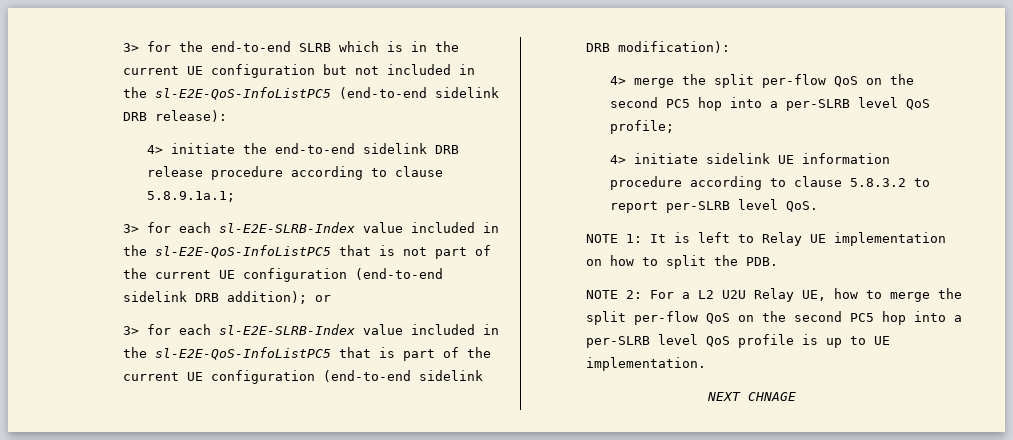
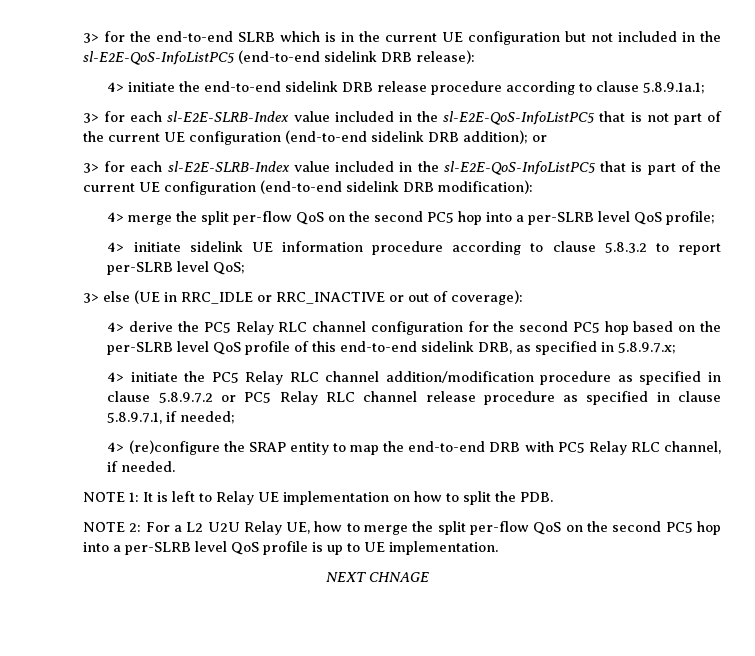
[785,201,818,212] QoS. -> [213,262,246,275] [82,290,523,305] [107,321,721,335] [107,341,677,355] [107,371,721,385] [107,391,721,405] [107,411,236,424] [107,440,721,455] [107,461,176,472] QoS; // 3> else (UE in RRC_IDLE or RRC_INACTIVE or out of coverage): // 4> derive the PC5 Relay RLC channel configuration for the second PC5 hop based on the per-SLRB level QoS profile of this end-to-end sidelink DRB, as specified in 5.8.9.7.x; // 4> initiate the PC5 Relay RLC channel addition/modification procedure as specified in clause 5.8.9.7.2 or PC5 Relay RLC channel release procedure as specified in clause 5.8.9.7.1, if needed; // 4> (re)configure the SRAP entity to map the end-to-end DRB with PC5 Relay RLC channel, if needed.

